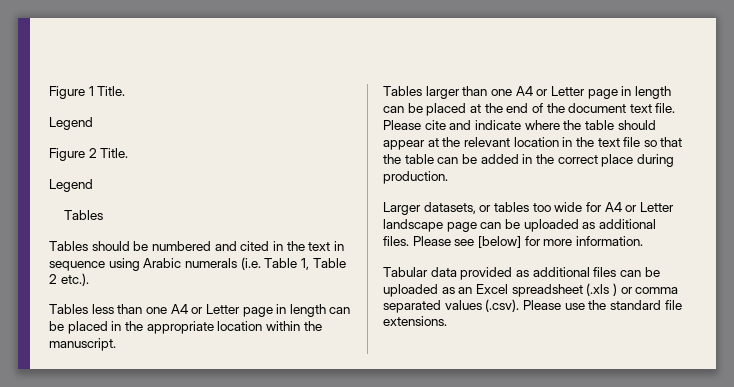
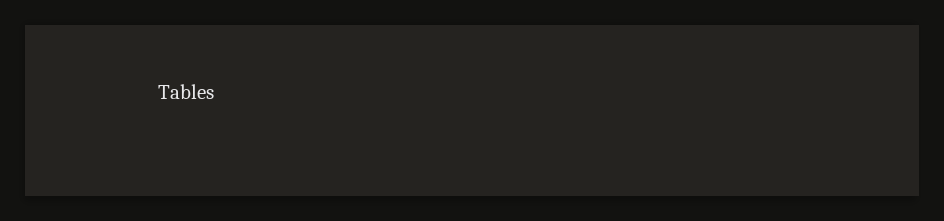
[49,86,126,99] [49,117,93,130] [49,148,129,161] [49,179,93,192] [64,210,104,220] [49,241,344,251] [49,257,346,271] [49,273,89,286] [49,304,351,317] [49,321,322,334] [49,338,116,351] [383,86,671,99] [383,103,676,116] [383,120,656,130] [383,137,683,150] [383,154,674,167] [383,171,448,184] [383,202,674,215] [383,219,656,232] [383,236,643,248] [383,267,660,280] [383,283,679,297] [383,299,682,313] [383,316,447,326] Figure 1 Title. // Legend // Figure 2 Title. // Legend // Tables // Tables should be numbered and cited in the text in sequence using Arabic numerals (i.e. Table 1, Table 2 etc.). // Tables less than one A4 or Letter page in length can be placed in the appropriate location within the manuscript. // Tables larger than one A4 or Letter page in length can be placed at the end of the document text file. Please cite and indicate where the table should appear at the relevant location in the text file so that the table can be added in the correct place during production. // Larger datasets, or tables too wide for A4 or Letter landscape page can be uploaded as additional files. Please see [below] for more information. // Tabular data provided as additional files can be uploaded as an Excel spreadsheet (.xls ) or comma separated values (.csv). Please use the standard file extensions. -> [157,84,214,99] Tables

